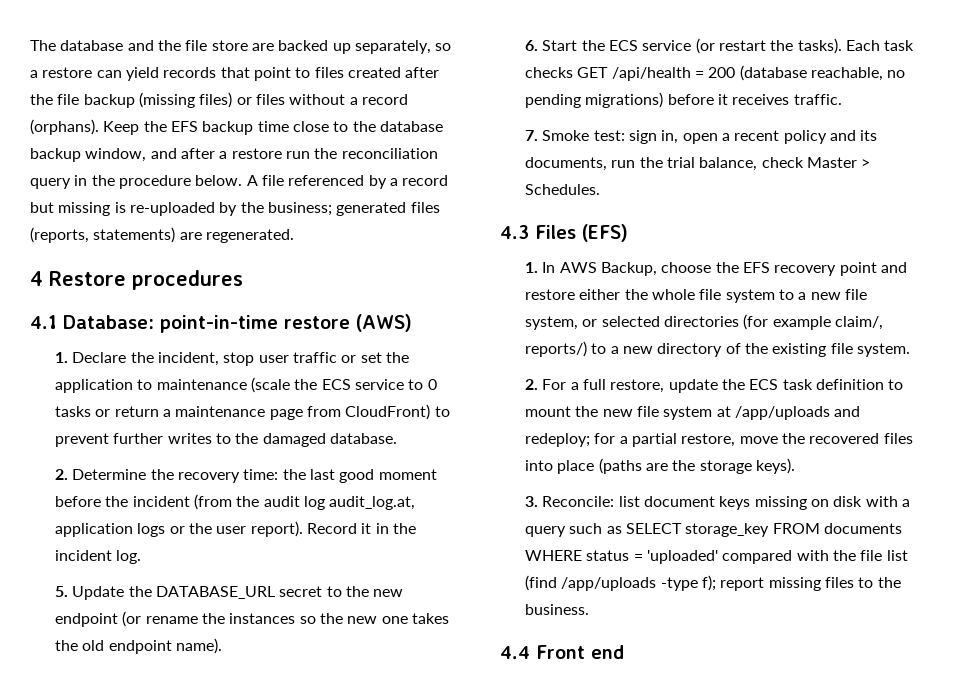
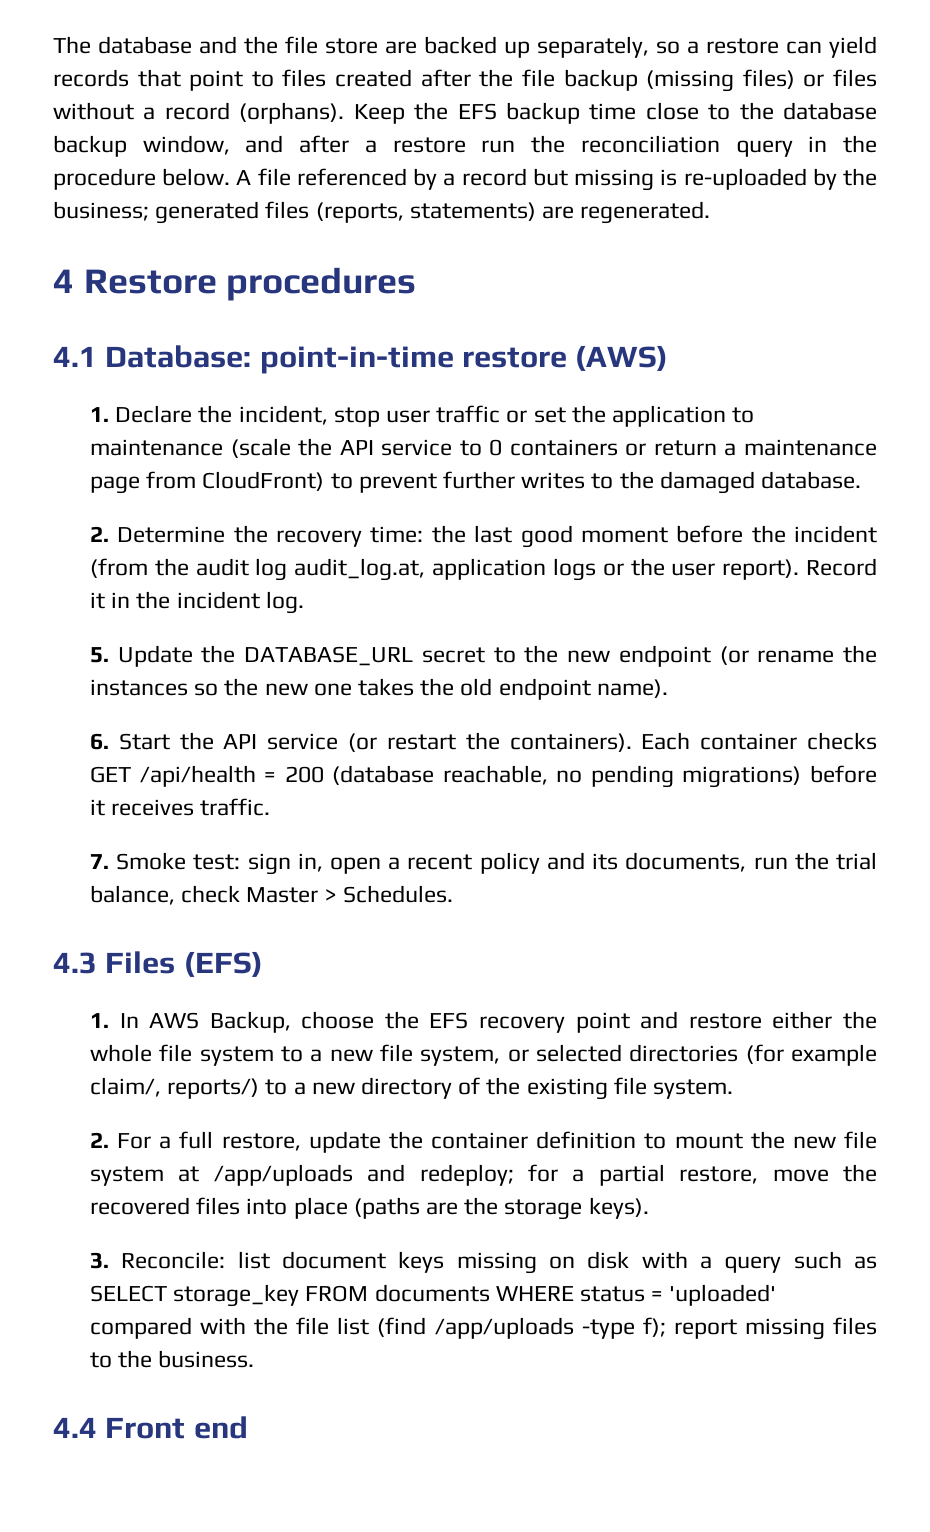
[321,379,351,390] ECS -> [339,440,374,455] API
[55,406,92,417] tasks -> [509,439,618,456] containers
[608,40,638,51] ECS -> [223,734,258,749] API
[797,38,915,54] tasks). Each task -> [509,732,798,752] containers). Each container
[749,379,813,390] ECS task -> [431,1132,529,1149] container

